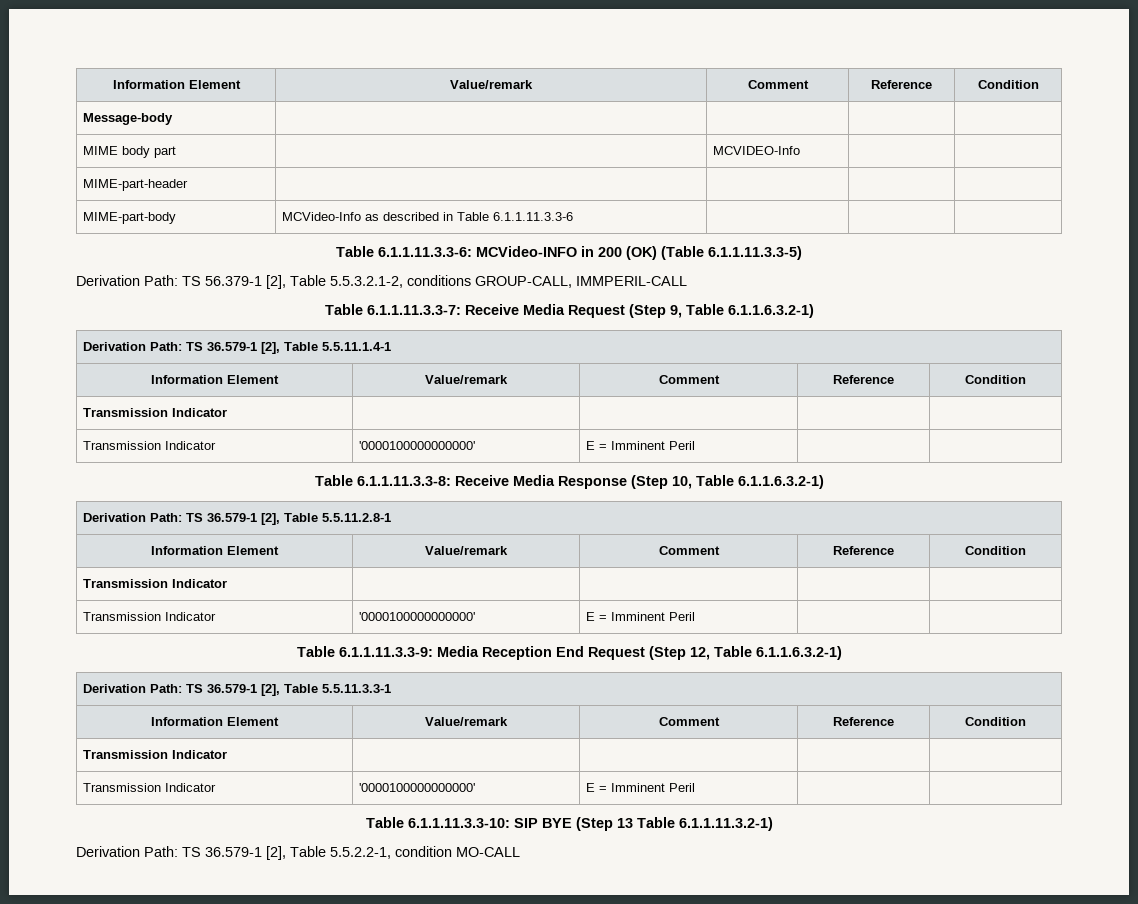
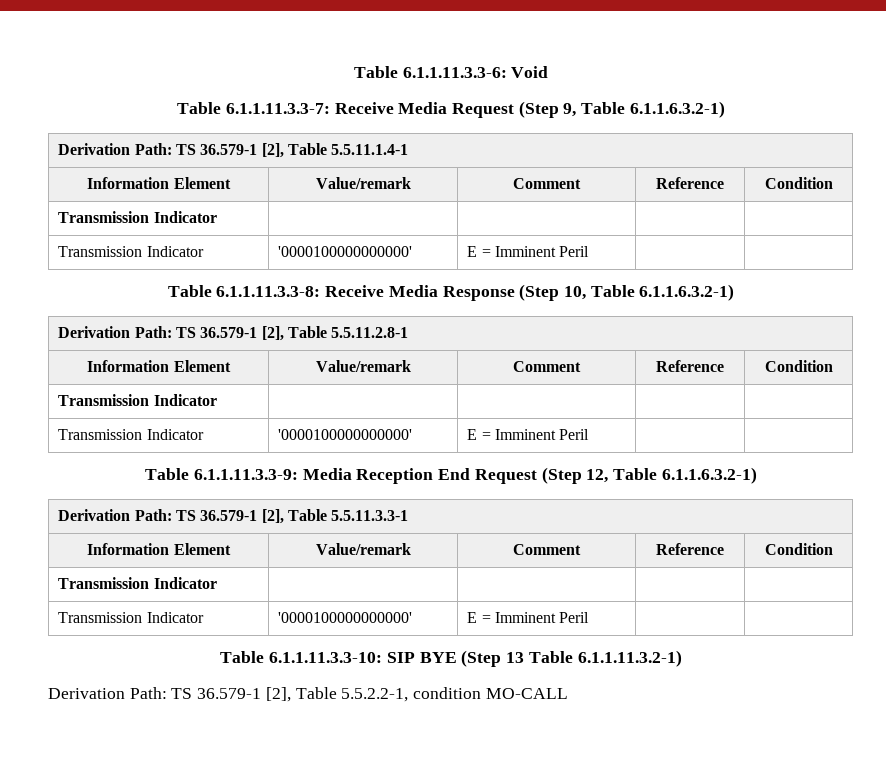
[112,80,241,89] [450,80,533,89] [747,80,809,89] [871,80,932,89] [977,80,1039,89] [83,113,174,125] [83,146,177,158] [713,146,801,155] [83,179,189,191] [83,212,177,224] [282,212,574,221] [336,246,802,260] [76,275,687,289] Information Element | Value/remark | Comment | Reference | Condition // Message-body | | | | // MIME body part | | MCVIDEO-Info | | // MIME-part-header | | | | // MIME-part-body | MCVideo-Info as described in Table 6.1.1.11.3.3-6 | | | // Table 6.1.1.11.3.3-6: MCVideo-INFO in 200 (OK) (Table 6.1.1.11.3.3-5) // Derivation Path: TS 56.379-1 [2], Table 5.5.3.2.1-2, conditions GROUP-CALL, IMMPERIL-CALL -> [353,66,549,78] Table 6.1.1.11.3.3-6: Void

